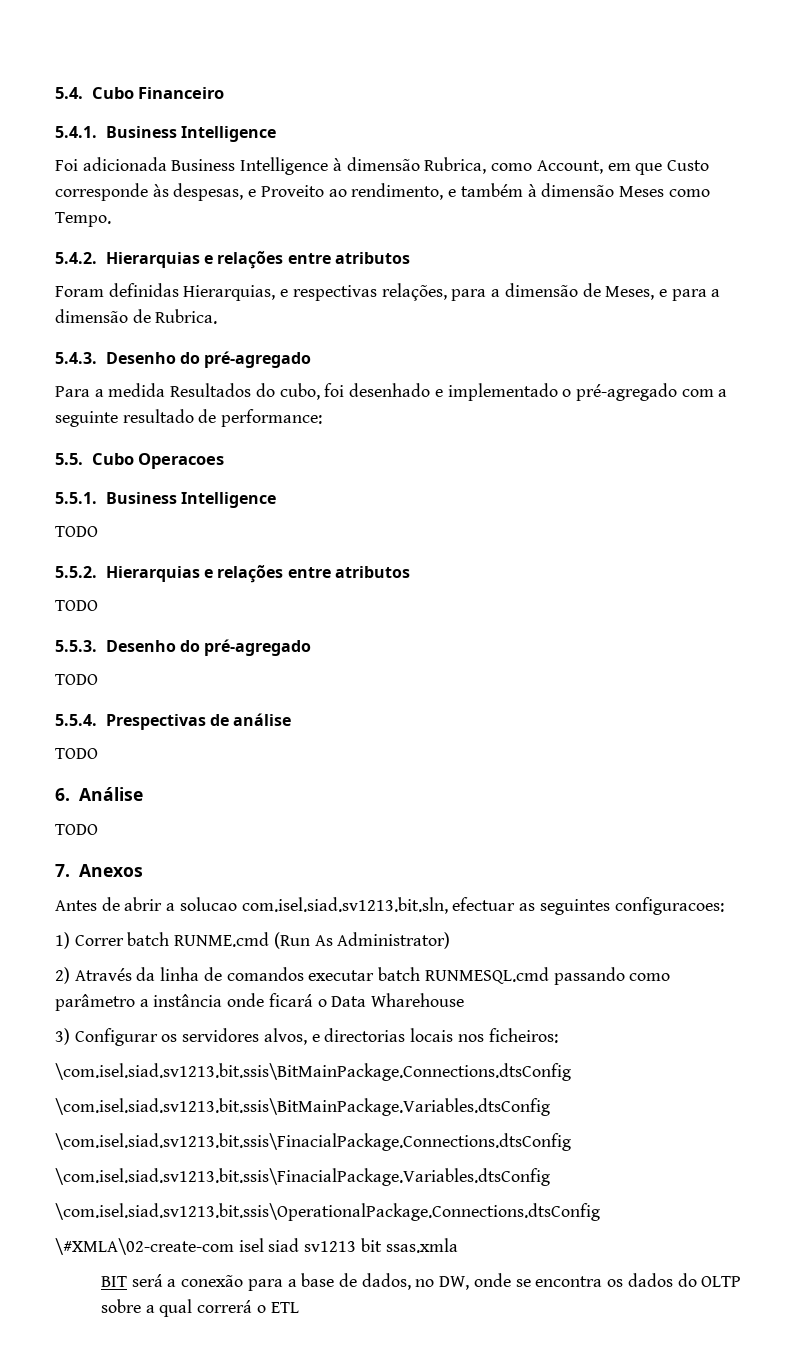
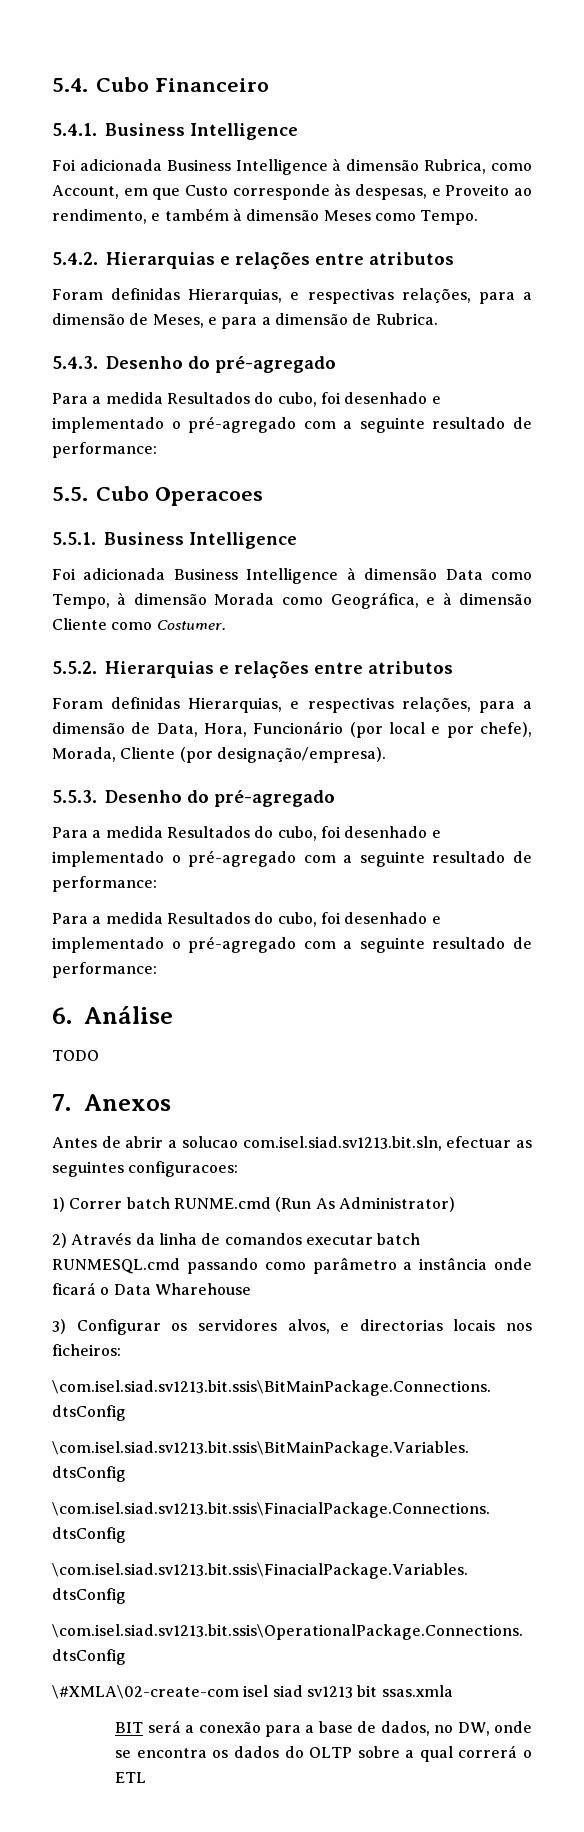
[55,526,98,537] TODO -> [52,567,533,584] [52,592,532,609] [52,618,226,630] Foi adicionada Business Intelligence à dimensão Data como Tempo, à dimensão Morada como Geográfica, e à dimensão Cliente como Costumer.
[55,600,98,611] [55,639,312,656] [55,674,98,685] [55,713,292,730] [55,748,98,759] TODO // 5.5.3. Desenho do pré-agregado // TODO // 5.5.4. Prespectivas de análise // TODO -> [52,697,532,713] [52,721,532,738] [52,747,386,763] [52,789,335,807] [52,826,441,841] [52,850,532,867] [52,876,157,892] [52,912,441,927] [52,936,532,953] [52,962,157,978] Foram definidas Hierarquias, e respectivas relações, para a dimensão de Data, Hora, Funcionário (por local e por chefe), Morada, Cliente (por designação/empresa). // 5.5.3. Desenho do pré-agregado // Para a medida Resultados do cubo, foi desenhado e implementado o pré-agregado com a seguinte resultado de performance: // Para a medida Resultados do cubo, foi desenhado e implementado o pré-agregado com a seguinte resultado de performance:

